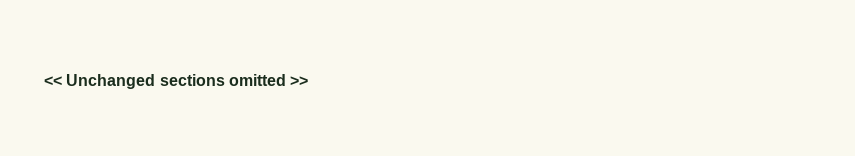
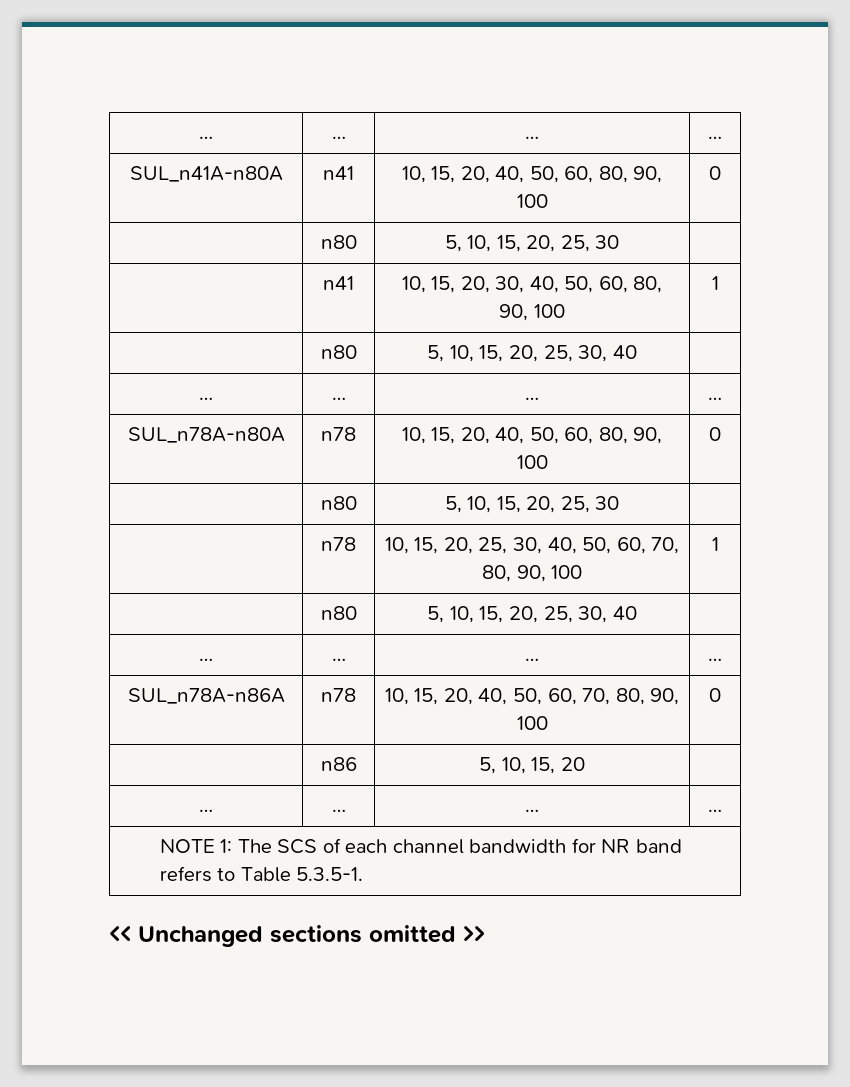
(44, 81) none -> [199,136,213,139] [331,136,346,139] [525,136,539,139] [708,136,722,139] [129,166,283,182] [323,166,354,180] [401,166,663,183] [516,194,548,208] [709,166,721,180] [320,235,357,249] [444,235,620,252] [323,276,354,290] [401,276,663,293] [499,304,565,321] [711,276,719,290] [320,345,357,359] [427,345,637,362] [199,397,213,400] [331,397,346,400] [525,397,539,400] [708,397,722,400] [127,427,285,443] [321,427,356,441] [401,427,663,444] [516,455,548,469] [709,427,721,441] [320,496,357,510] [444,496,620,513] [321,537,356,551] [384,537,680,554] [481,565,583,582] [711,537,719,551] [320,606,357,620] [427,606,637,623] [199,658,213,661] [331,658,346,661] [525,658,539,661] [708,658,722,661] [127,688,285,704] [321,688,356,702] [384,688,680,705] [516,716,548,730] [709,688,721,702] [320,757,357,771] [479,757,585,774] [199,809,213,812] [331,809,346,812] [525,809,539,812] [708,809,722,812] [159,838,682,854] [159,866,364,882] … | … | … | … // SUL_n41A-n80A | n41 | 10, 15, 20, 40, 50, 60, 80, 90, 100 | 0 // | n80 | 5, 10, 15, 20, 25, 30 | // | n41 | 10, 15, 20, 30, 40, 50, 60, 80, 90, 100 | 1 // | n80 | 5, 10, 15, 20, 25, 30, 40 | // … | … | … | … // SUL_n78A-n80A | n78 | 10, 15, 20, 40, 50, 60, 80, 90, 100 | 0 // | n80 | 5, 10, 15, 20, 25, 30 | // | n78 | 10, 15, 20, 25, 30, 40, 50, 60, 70, 80, 90, 100 | 1 // | n80 | 5, 10, 15, 20, 25, 30, 40 | // … | … | … | … // SUL_n78A-n86A | n78 | 10, 15, 20, 40, 50, 60, 70, 80, 90, 100 | 0 // | n86 | 5, 10, 15, 20 | // … | … | … | … // NOTE 1: The SCS of each channel bandwidth for NR band refers to Table 5.3.5-1. //

